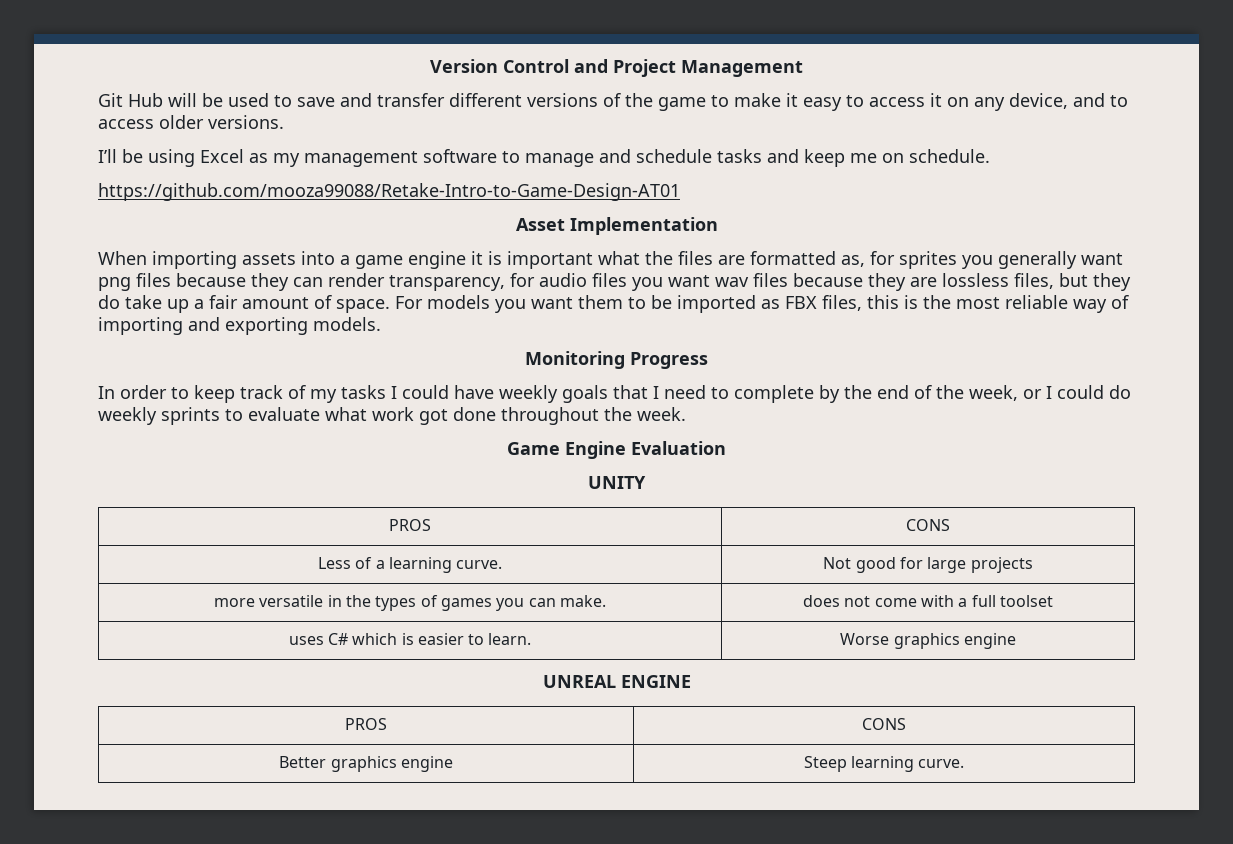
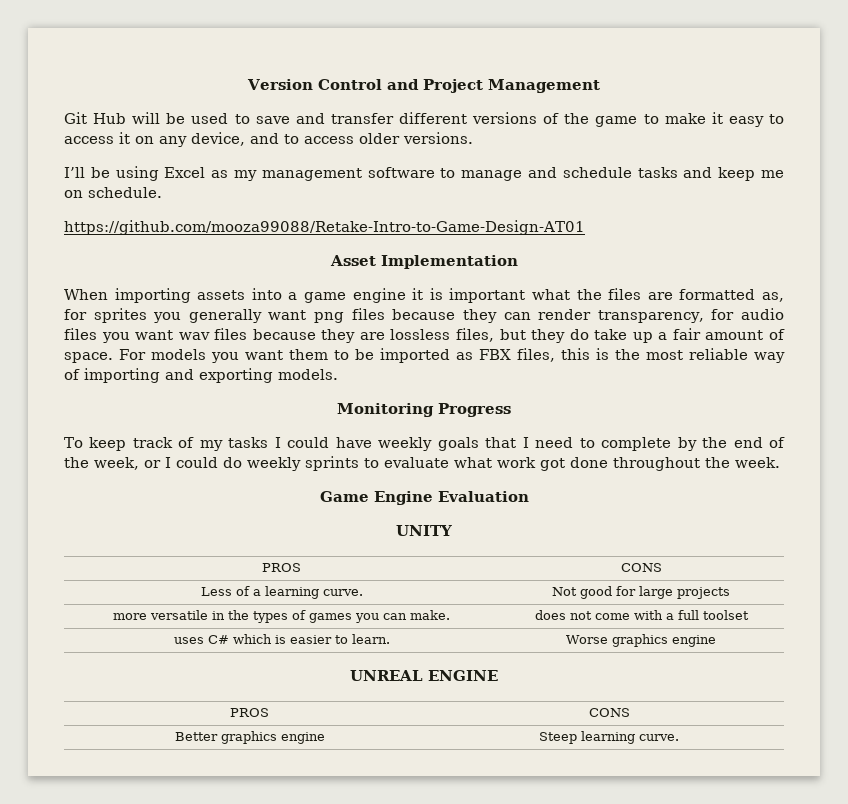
[98,385,189,399] In order to -> [64,437,83,448] To

